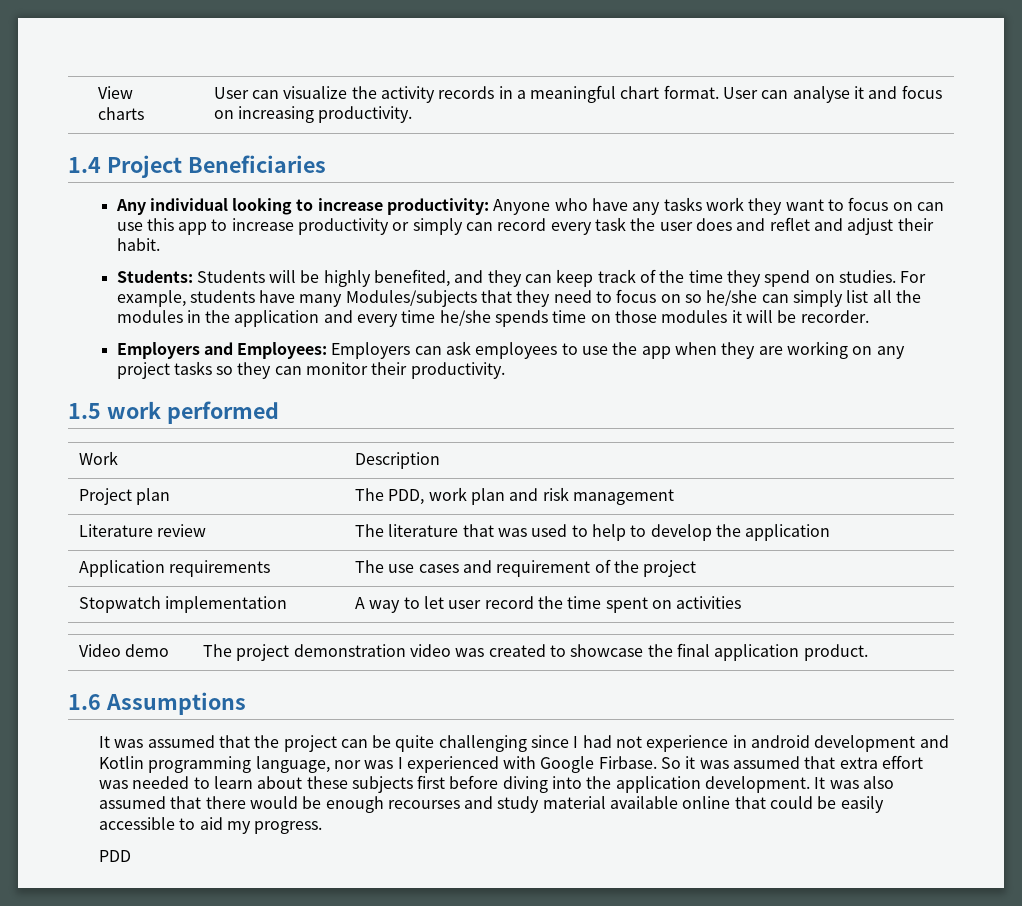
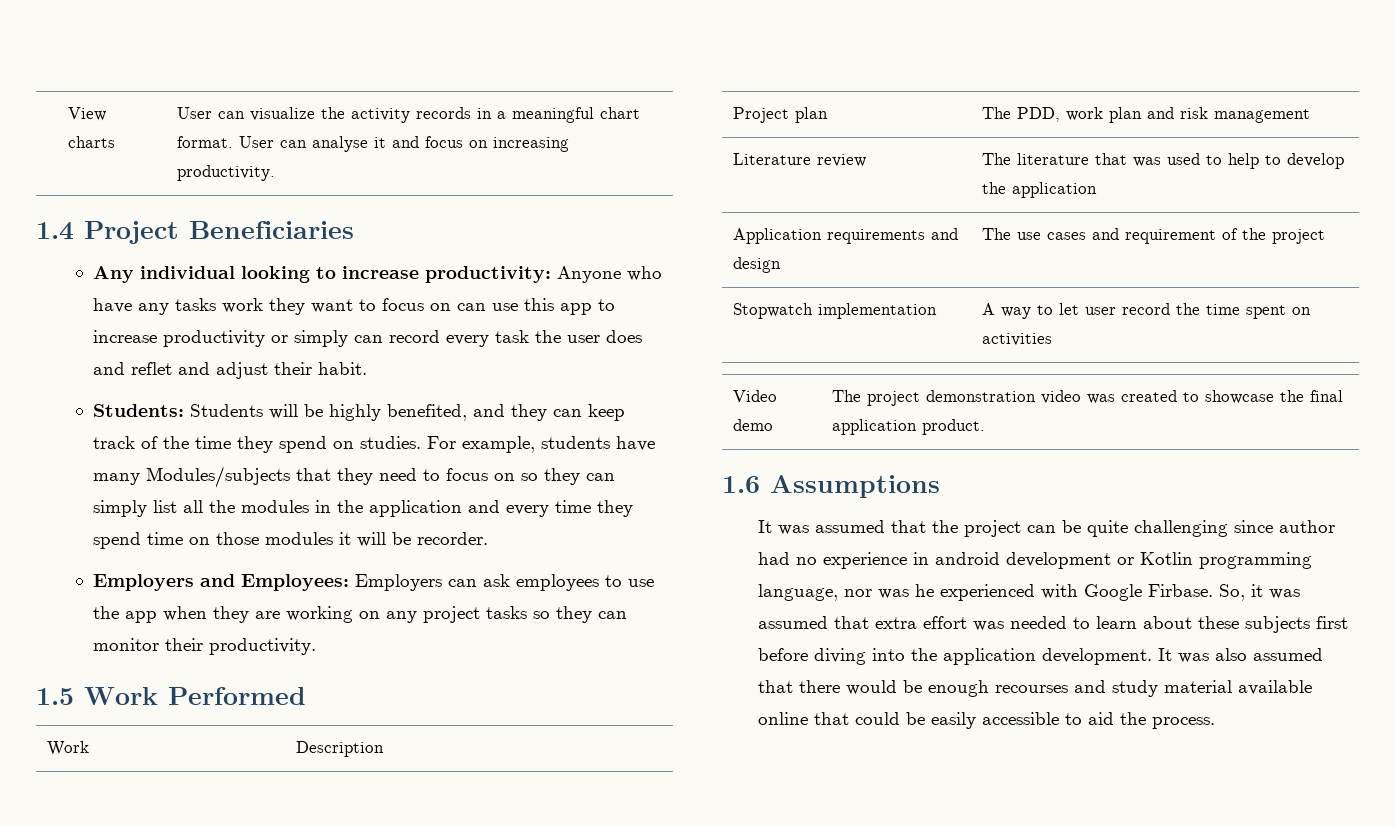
[706,290,758,306] he/she -> [544,468,581,485] they
[439,310,549,327] he/she spends -> [597,500,634,517] [93,532,142,549] they spend
[106,401,279,424] work performed -> [84,687,306,705] Work Performed
(271, 568) none -> [930,228,958,240] [732,257,781,273] and design
[573,735,643,748] I had not -> [1279,520,1336,533] [758,552,818,565] author had no
[919,735,949,748] and -> [1117,557,1135,565] or
[397,757,403,769] I -> [915,584,935,597] he
[661,757,682,769] So -> [1219,584,1246,601] So,
[226,821,323,834] [98,850,131,862] my progress. // PDD -> [1120,712,1216,729] the process.

